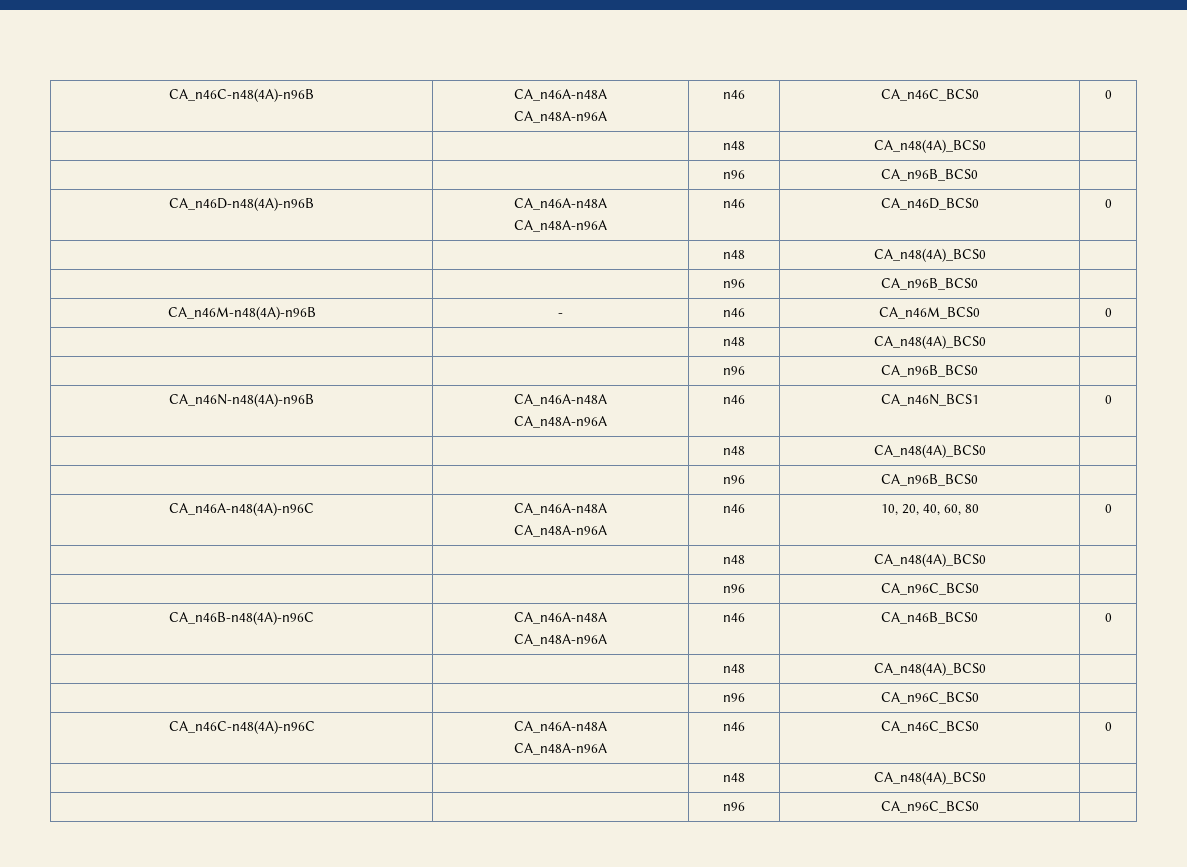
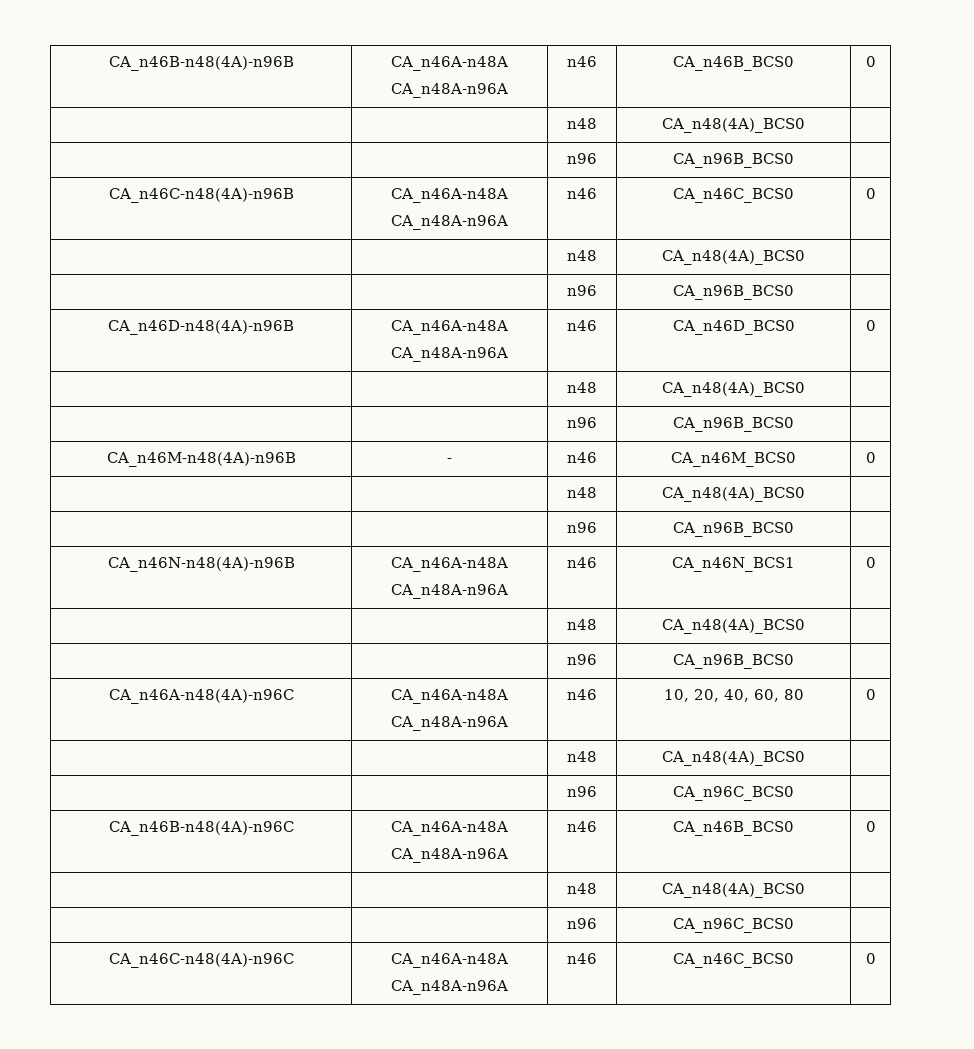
(169, 95) none -> [108,56,294,71] [391,56,508,71] [391,83,508,98] [567,56,597,67] [673,56,794,71] [865,56,876,67] [567,118,597,129] [662,118,805,133] [567,153,597,164] [673,153,794,168] CA_n46B-n48(4A)-n96B | CA_n46A-n48A // CA_n48A-n96A | n46 | CA_n46B_BCS0 | 0 // | | n48 | CA_n48(4A)_BCS0 | // | | n96 | CA_n96B_BCS0 | //
[723,773,745,782] [873,771,986,785] [723,802,745,811] [880,801,979,813] // | | n48 | CA_n48(4A)_BCS0 | // | | n96 | CA_n96C_BCS0 | -> (876, 958) none

